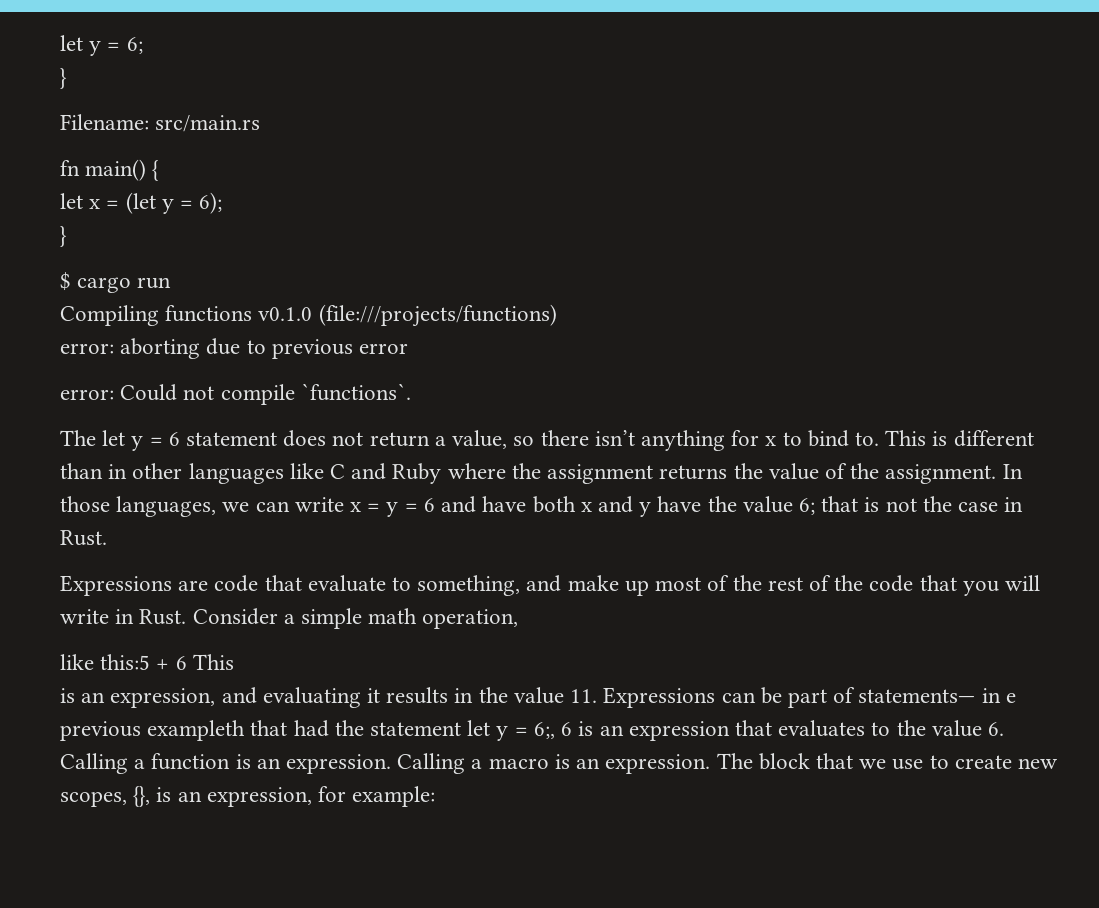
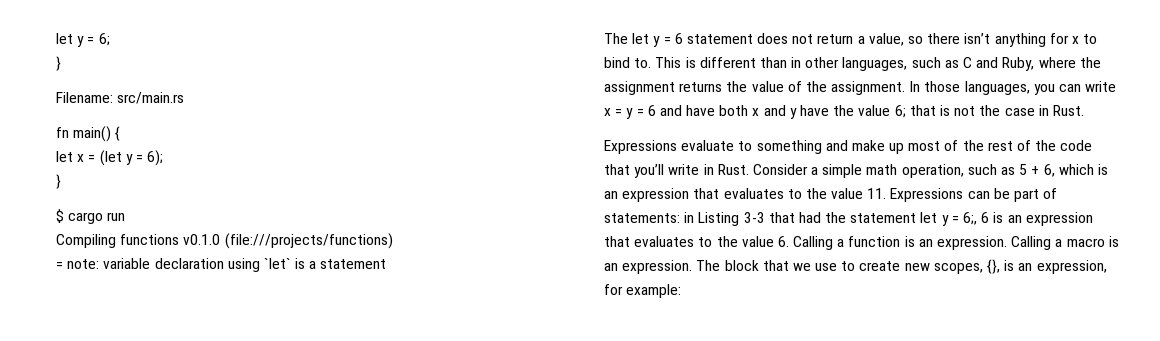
[60,338,409,359] [60,383,411,405] error: aborting due to previous error // error: Could not compile `functions`. -> [56,258,387,272] = note: variable declaration using `let` is a statement
[188,463,324,484] languages like -> [842,57,959,71] languages, such as
[392,463,442,484] Ruby -> [1002,57,1035,71] Ruby,
[222,502,250,512] we -> [1033,84,1055,95] you
[178,575,302,592] are code that -> (677, 147) none
[417,575,521,596] something, -> [756,140,822,154] something
[962,575,1040,596] you will -> [634,164,665,178] you’ll
[60,654,234,670] [60,687,474,708] // like this:5 + 6 This // is an expression, and evaluating it results in -> [967,164,1108,177] [604,188,802,202] such as 5 + 6, which is an expression that evaluates to
[858,688,1016,703] [60,720,246,741] statements— in e previous exampleth -> [604,212,765,226] statements: in Listing 3-3

